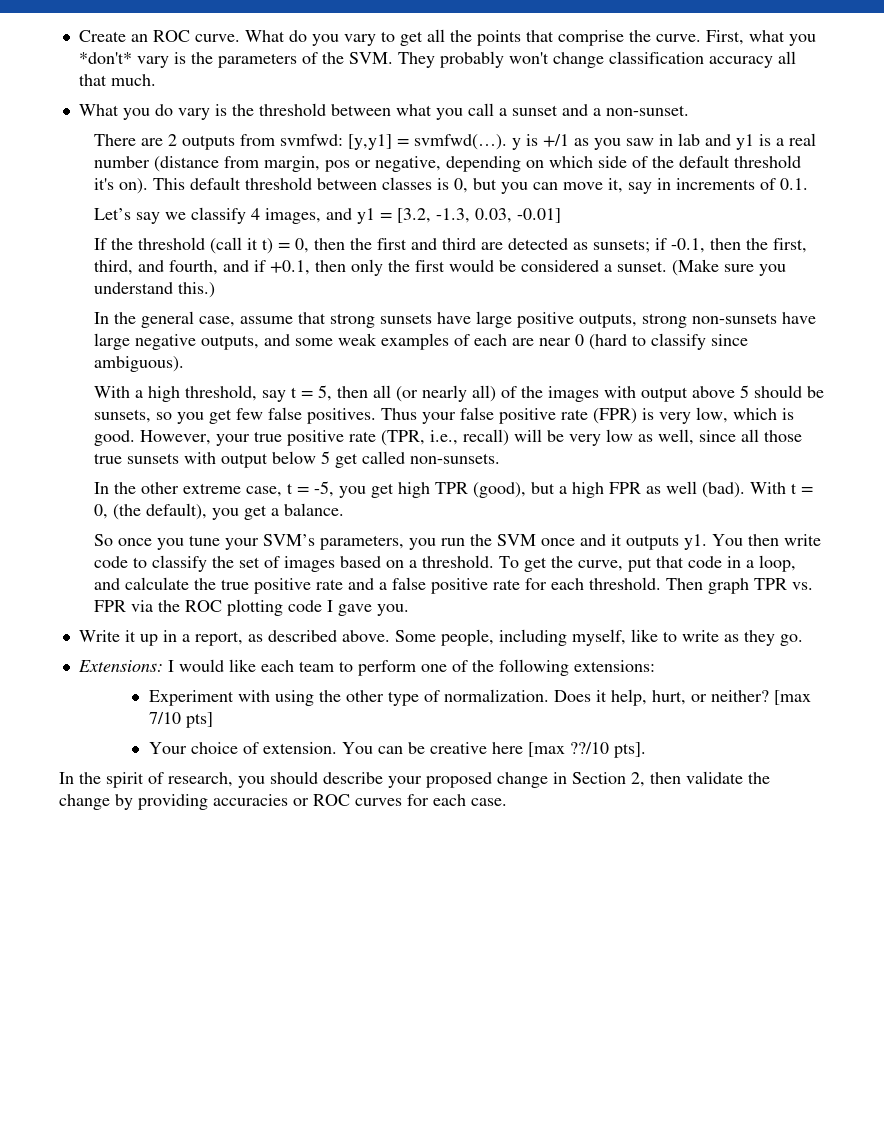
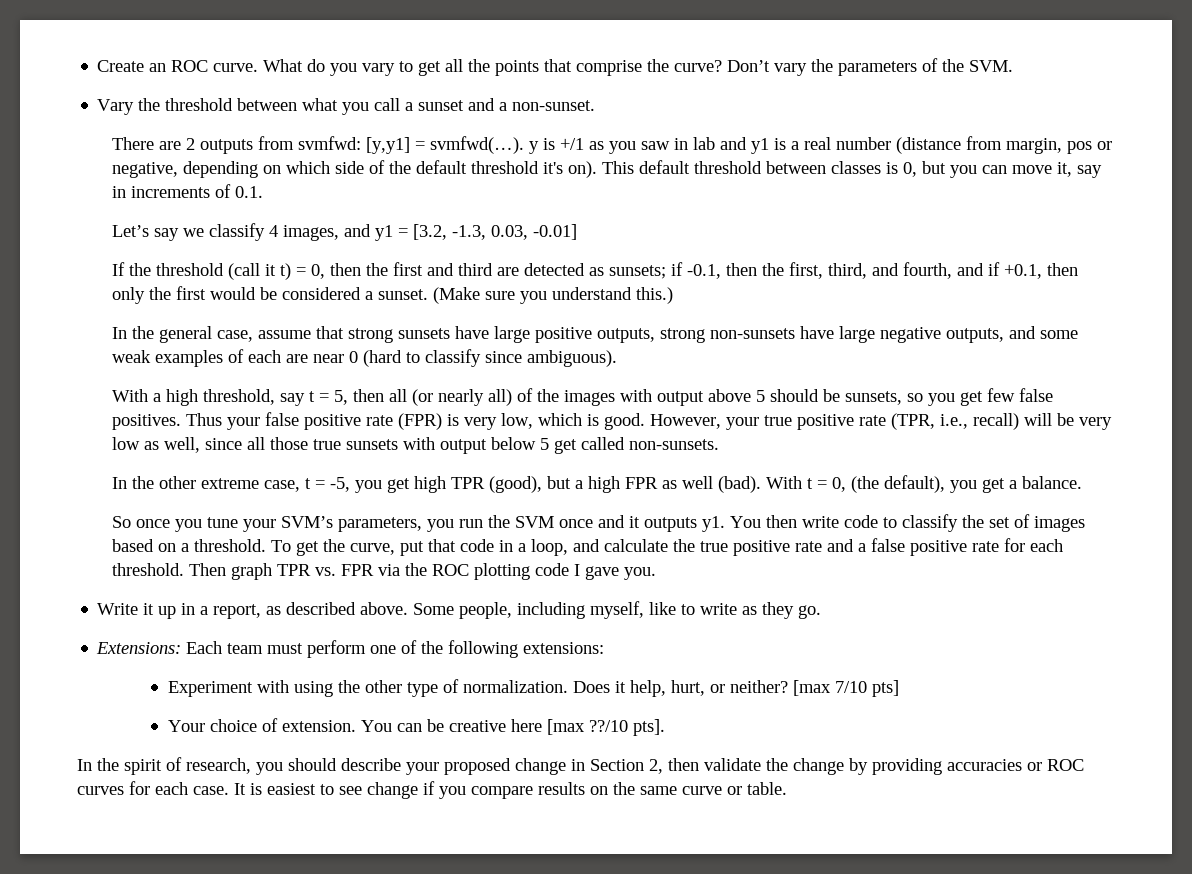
[655,30,816,46] [78,52,186,68] curve. First, what you *don't* vary is -> [674,60,808,76] curve? Don’t vary
[397,51,796,68] [78,74,156,86] [78,104,227,120] They probably won't change classification accuracy all that much. // What you do vary is -> [97,99,135,115] // Vary
[167,659,353,672] I would like each team to -> [186,641,304,654] Each team must
(507, 802) none -> [234,781,787,799] It is easiest to see change if you compare results on the same curve or table.

